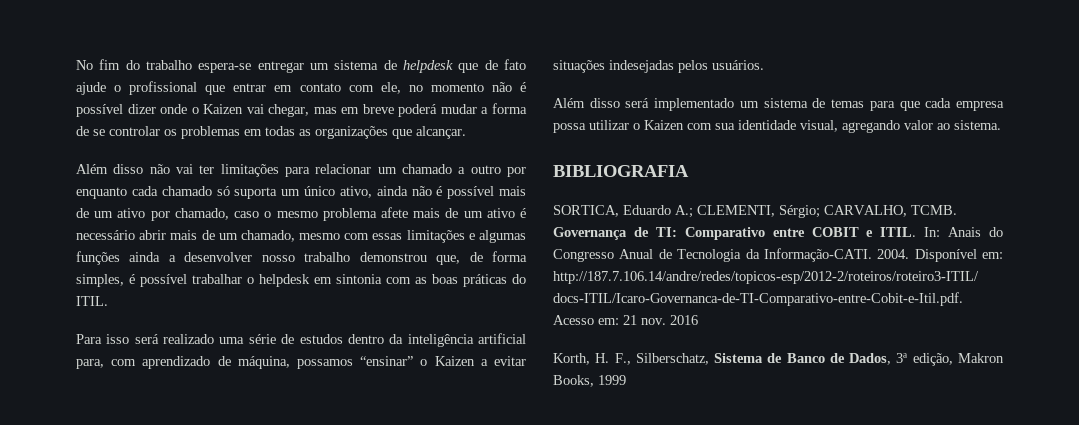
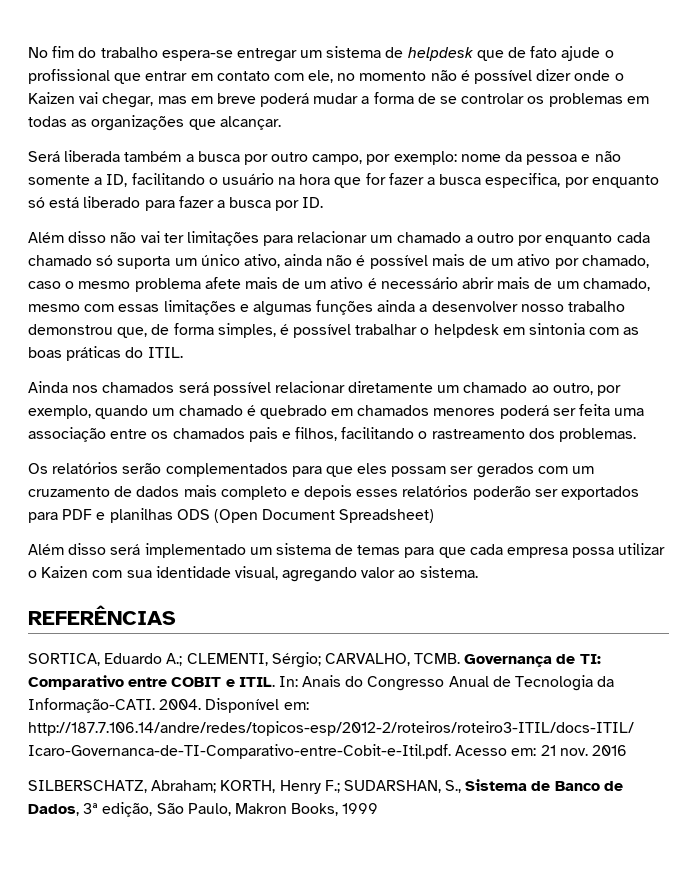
(466, 132) none -> [28,150,621,165] [28,173,659,188] [28,196,324,211] // Será liberada também a busca por outro campo, por exemplo: nome da pessoa e não somente a ID, facilitando o usuário na hora que for fazer a busca especifica, por enquanto só está liberado para fazer a busca por ID.
[76,333,526,347] [76,356,526,369] [553,60,764,73] Para isso será realizado uma série de estudos dentro da inteligência artificial para, com aprendizado de máquina, possamos “ensinar” o Kaizen a evitar situações indesejadas pelos usuários. -> [28,381,622,396] [28,404,645,419] [28,427,637,442] [28,462,595,478] [28,485,640,500] [28,508,435,523] Ainda nos chamados será possível relacionar diretamente um chamado ao outro, por exemplo, quando um chamado é quebrado em chamados menores poderá ser feita uma associação entre os chamados pais e filhos, facilitando o rastreamento dos problemas. // Os relatórios serão complementados para que eles possam ser gerados com um cruzamento de dados mais completo e depois esses relatórios poderão ser exportados para PDF e planilhas ODS (Open Document Spreadsheet)
[553,165,689,177] BIBLIOGRAFIA -> [28,605,176,625] REFERÊNCIAS
[553,353,709,365] Korth, H. F., Silberschatz, -> [28,780,462,794] SILBERSCHATZ, Abraham; KORTH, Henry F.; SUDARSHAN, S.,
(953, 359) none -> [156,803,231,816] São Paulo,

